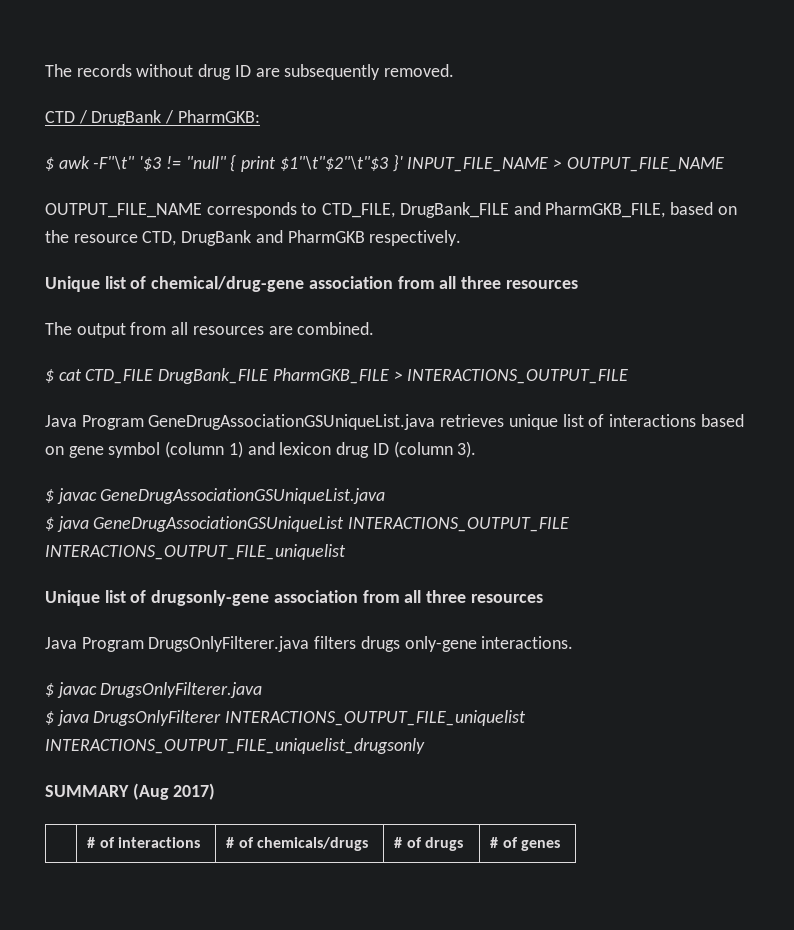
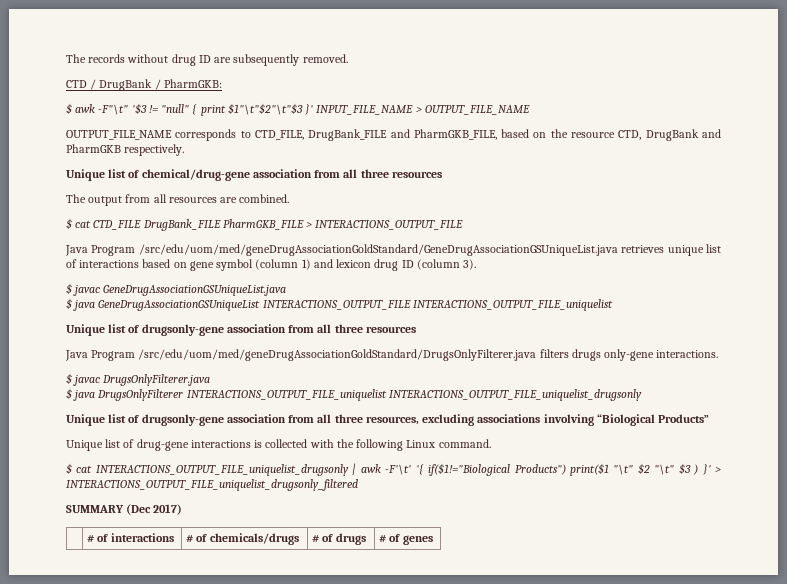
[148,414,436,430] GeneDrugAssociationGSUniqueList.java -> [138,244,618,256] /src/edu/uom/med/geneDrugAssociationGoldStandard/GeneDrugAssociationGSUniqueList.java
[148,636,310,652] DrugsOnlyFilterer.java -> [138,349,537,361] /src/edu/uom/med/geneDrugAssociationGoldStandard/DrugsOnlyFilterer.java
(425, 746) none -> [66,414,710,426] [66,439,491,451] [66,463,721,476] [66,479,358,491] // Unique list of drugsonly-gene association from all three resources, excluding associations involving “Biological Products” // Unique list of drug-gene interactions is collected with the following Linux command. // $ cat INTERACTIONS_OUTPUT_FILE_uniquelist_drugsonly | awk -F'\t' '{ if($1!="Biological Products") print($1 "\t" $2 "\t" $3 ) }' > INTERACTIONS_OUTPUT_FILE_uniquelist_drugsonly_filtered
[132,783,169,800] (Aug -> [126,504,152,515] (Dec

